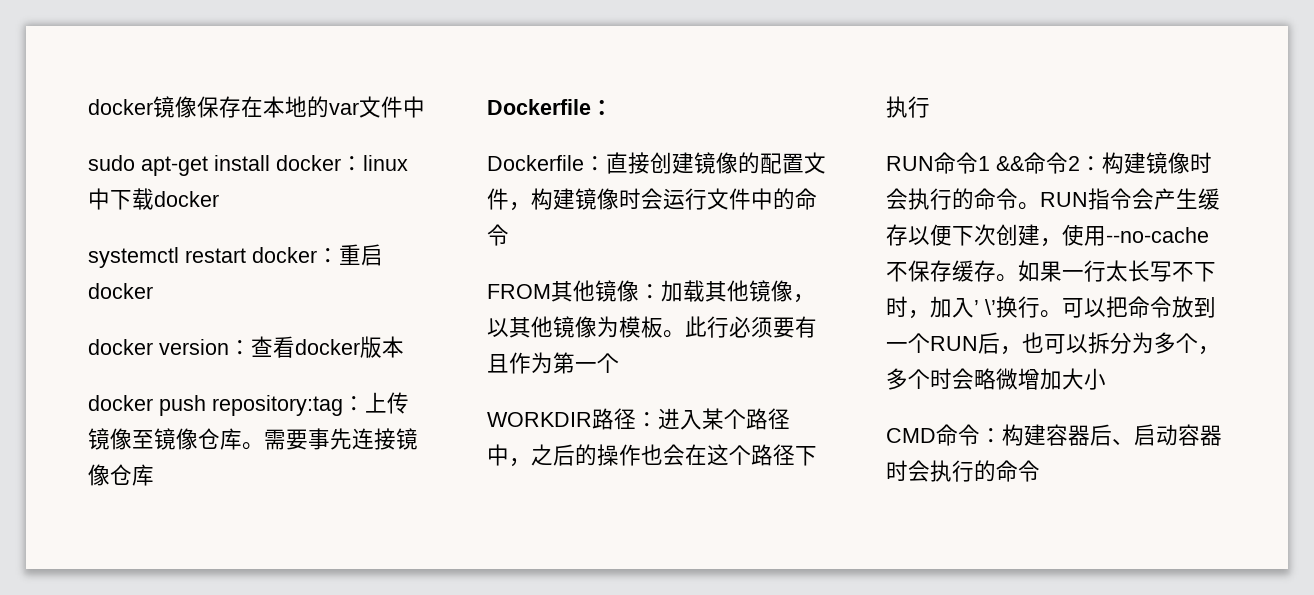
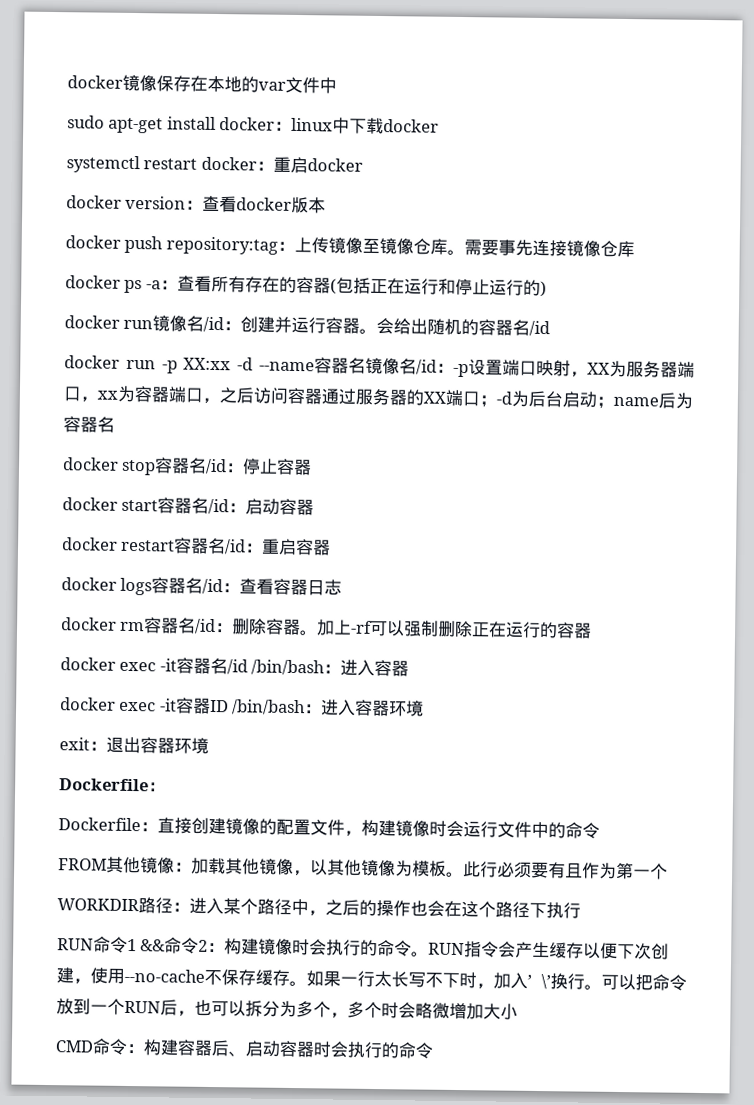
(154, 475) none -> [65,275,547,298] [64,315,551,337] [64,355,695,378] [63,385,693,409] [63,416,115,433] [62,457,313,476] [62,497,315,516] [62,537,332,556] [61,577,343,596] [61,617,593,639] [60,657,410,677] [60,697,425,717] [59,736,209,754] // docker ps -a：查看所有存在的容器(包括正在运行和停止运行的) // docker run镜像名/id：创建并运行容器。会给出随机的容器名/id // docker run -p XX:xx -d --name容器名镜像名/id：-p设置端口映射，XX为服务器端口，xx为容器端口，之后访问容器通过服务器的XX端口；-d为后台启动；name后为容器名 // docker stop容器名/id：停止容器 // docker start容器名/id：启动容器 // docker restart容器名/id：重启容器 // docker logs容器名/id：查看容器日志 // docker rm容器名/id：删除容器。加上-rf可以强制删除正在运行的容器 // docker exec -it容器名/id /bin/bash：进入容器 // docker exec -it容器ID /bin/bash：进入容器环境 // exit：退出容器环境

